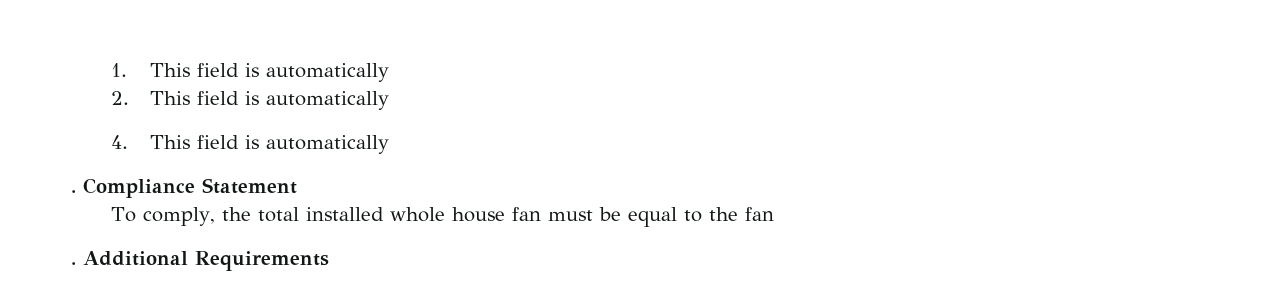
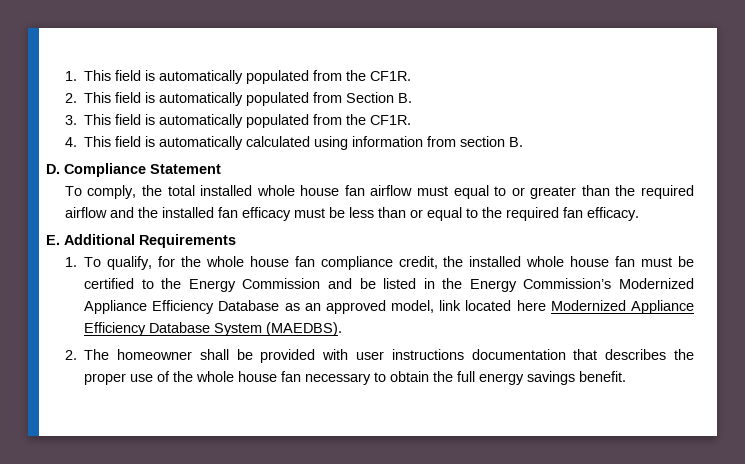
(390, 72) none -> [246,70,412,84] populated from the CF1R.
[110,135,390,154] [71,190,76,193] // 4. This field is automatically // . -> [246,92,413,106] [64,114,412,128] [64,136,524,150] [46,164,60,174] populated from Section B. // 3. This field is automatically populated from the CF1R. // 4. This field is automatically calculated using information from section B. // D.
[547,207,621,221] must be -> [370,185,695,199] [64,207,423,221] airflow must equal to or greater than the required airflow and the installed fan efficacy must be less than or
[744,207,774,221] [71,262,76,265] fan // . -> [505,207,639,221] [46,235,60,245] required fan efficacy. // E.
(329, 261) none -> [64,256,694,270] [84,278,695,292] [84,300,695,314] [84,322,343,336] [64,349,695,363] [84,371,627,385] // 1. To qualify, for the whole house fan compliance credit, the installed whole house fan must be certified to the Energy Commission and be listed in the Energy Commission’s Modernized Appliance Efficiency Database as an approved model, link located here Modernized Appliance Efficiency Database System (MAEDBS). // 2. The homeowner shall be provided with user instructions documentation that describes the proper use of the whole house fan necessary to obtain the full energy savings benefit.

